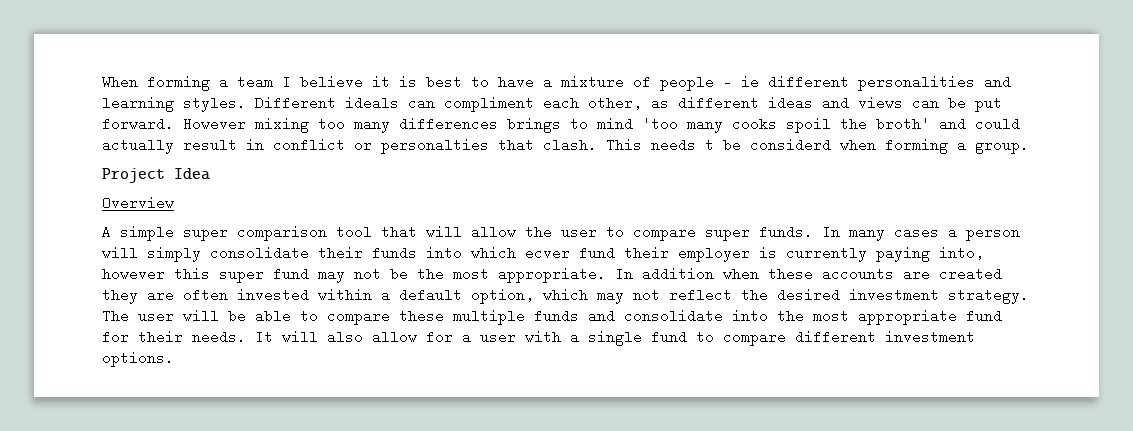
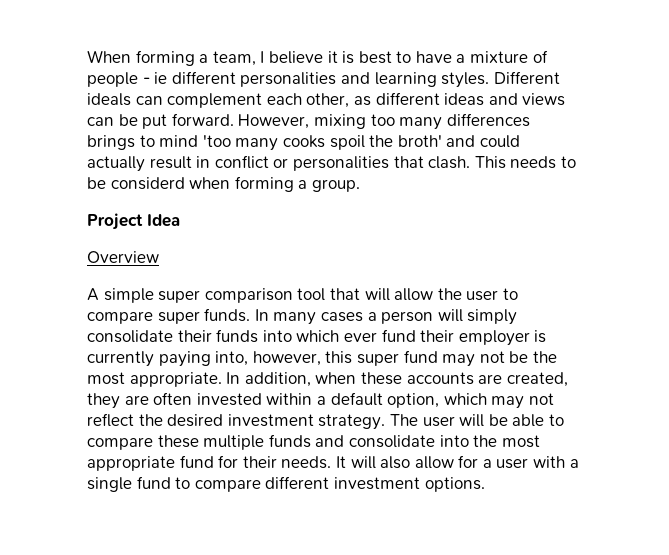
[237,75,273,89] team -> [212,51,256,66] team,
[444,96,534,112] compliment -> [167,93,263,108] complement
[183,117,246,131] However -> [238,114,310,129] However,
[381,138,489,154] personalties -> [292,156,389,171] personalities
[705,140,714,150] t -> [560,156,576,168] to
[525,246,570,260] ecver -> [343,332,377,342] ever
[102,267,165,281] however -> [252,351,321,366] however,
[642,267,714,281] addition -> [244,372,311,387] addition,
[939,267,1002,281] created -> [506,372,568,387] created,

